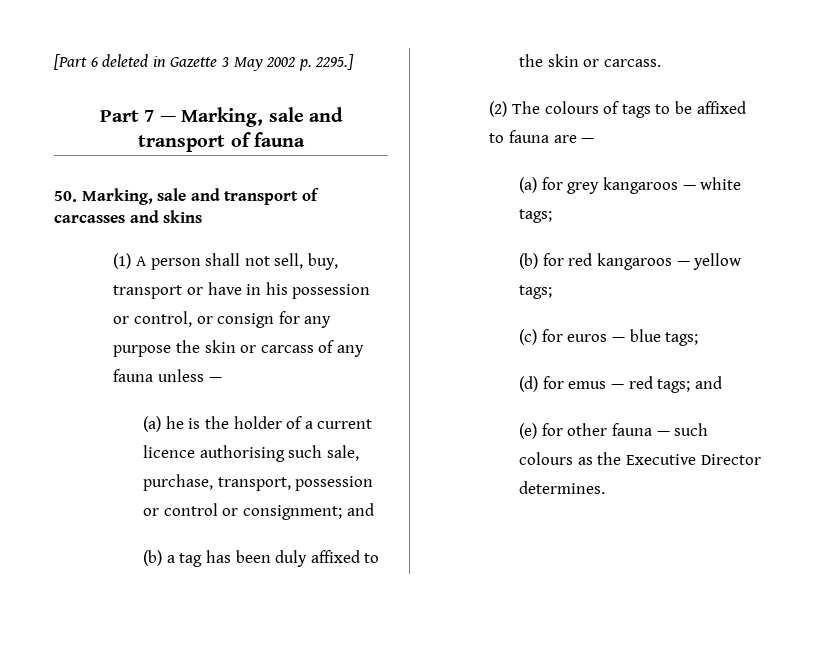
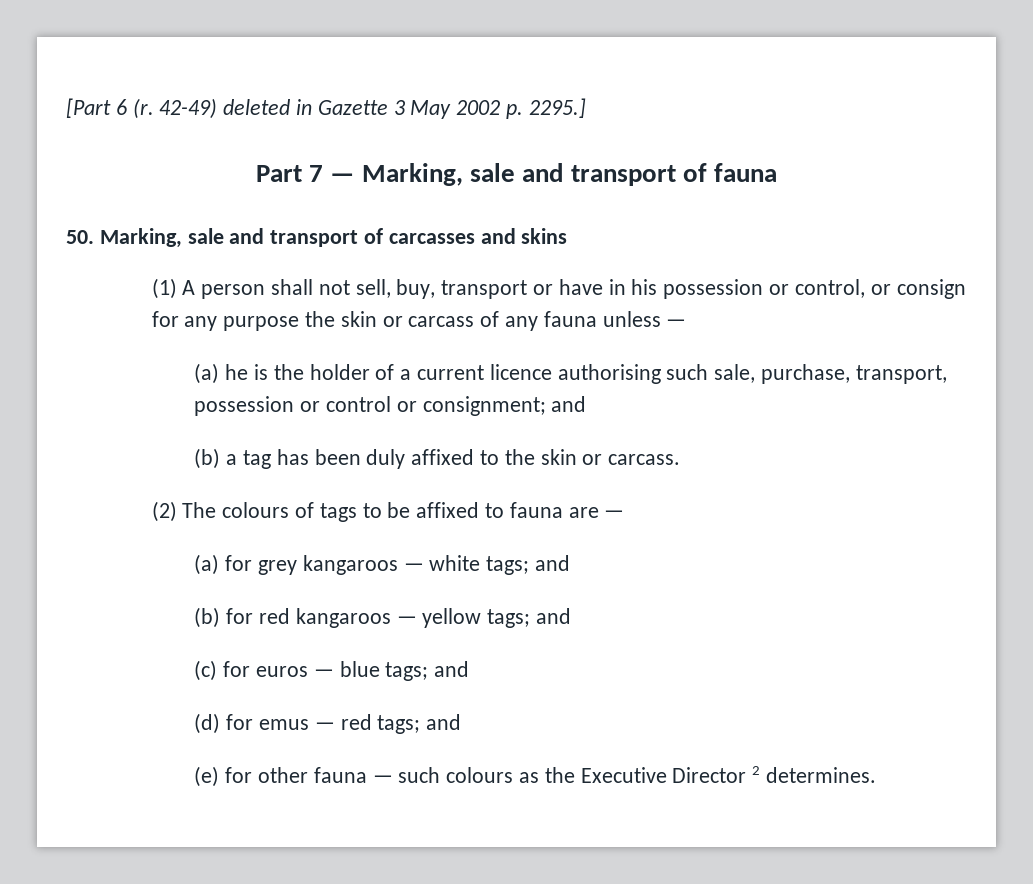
(98, 62) none -> [132,98,218,119] (r. 42-49)
(553, 216) none -> [535,555,571,571] and
(553, 292) none -> [536,608,572,624] and
(699, 339) none -> [434,661,470,677] and
(761, 459) none -> [752,766,761,775] 2

